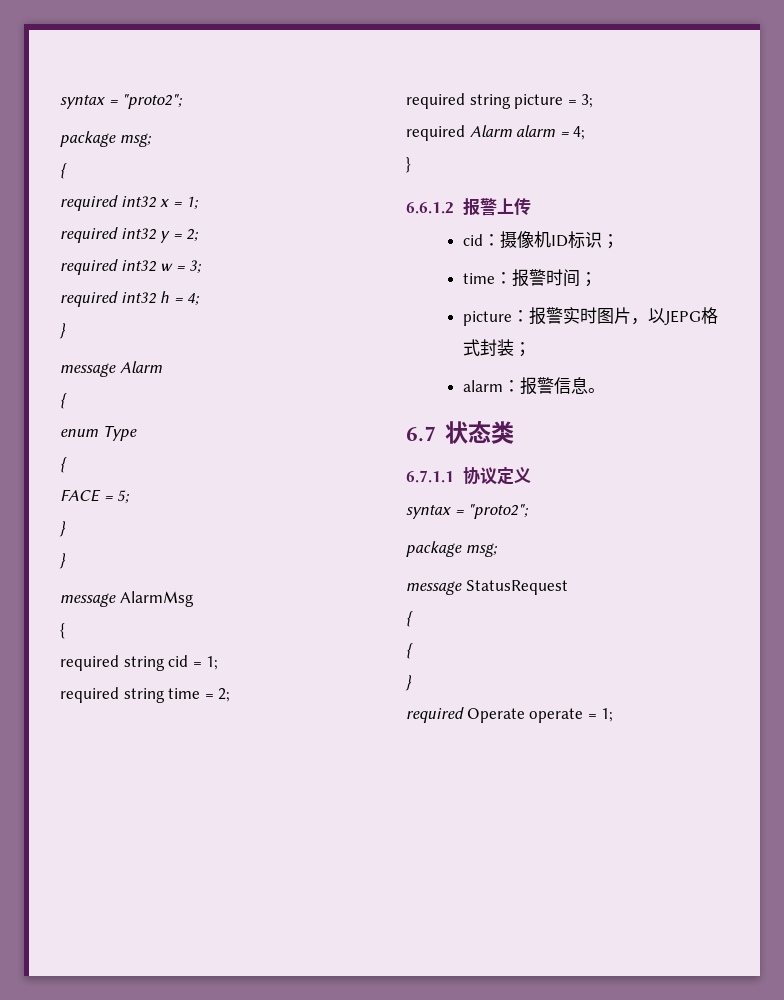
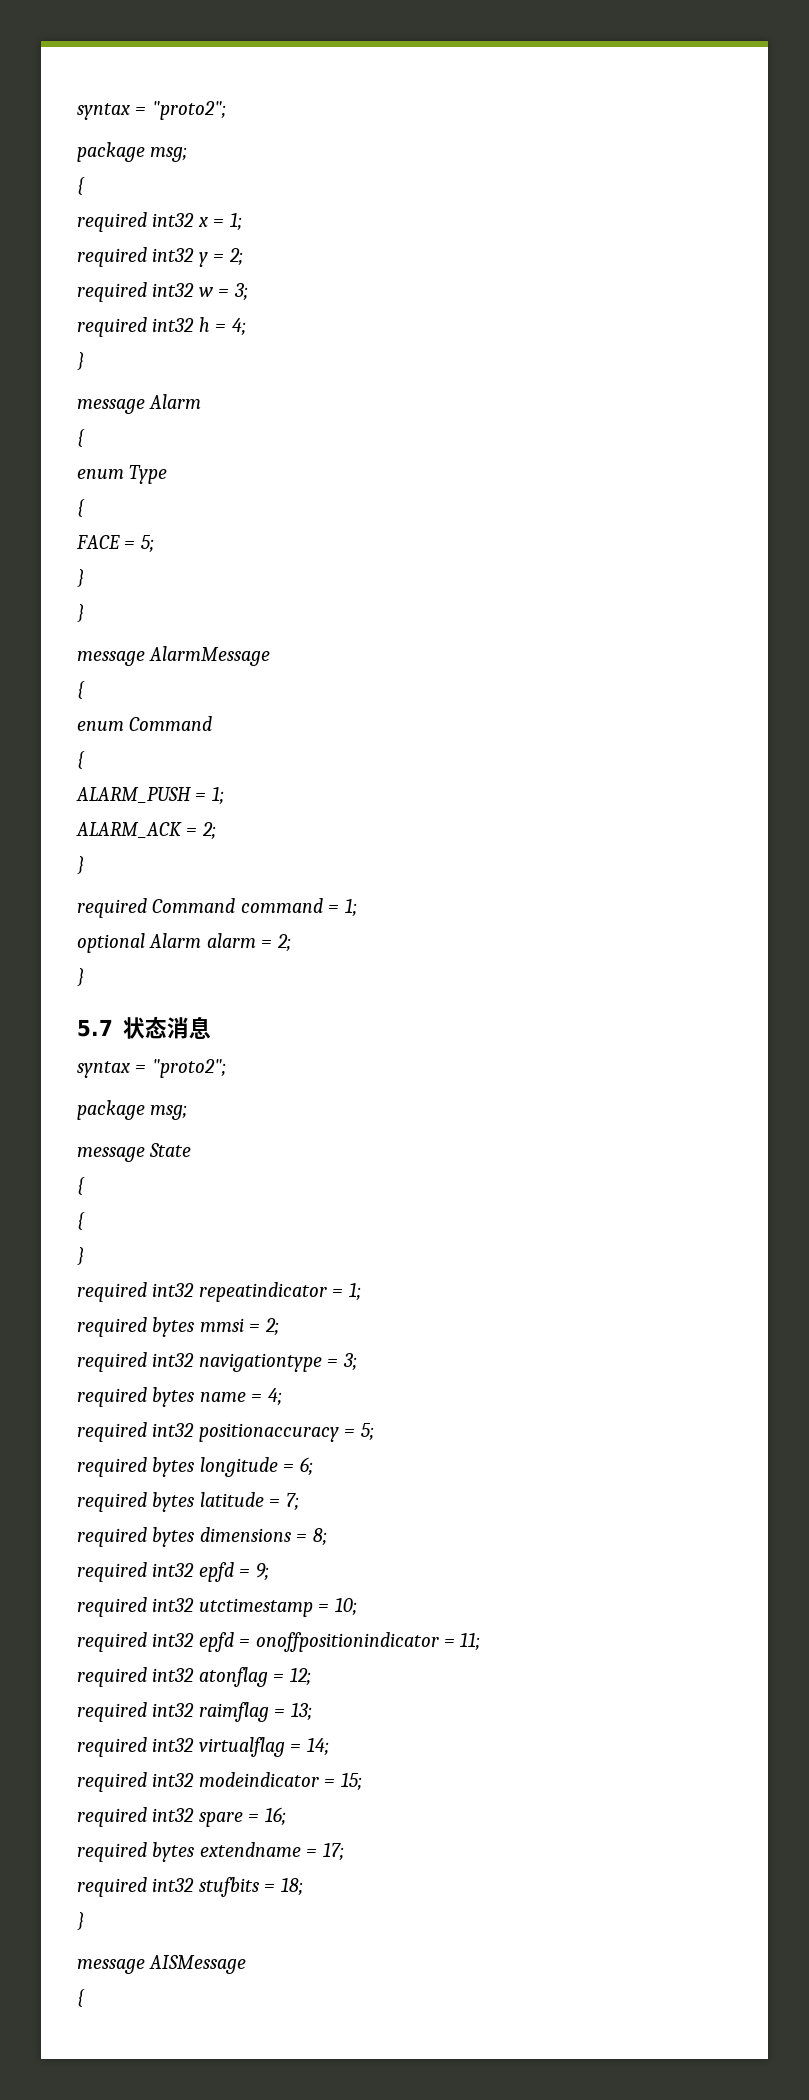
[119,591,194,607] [60,623,65,639] [60,655,219,671] [60,687,231,703] [406,93,594,109] [406,125,465,141] AlarmMsg // { // required string cid = 1; // required string time = 2; // required string picture = 3; // required -> [149,646,271,666] [77,681,85,699] [77,716,213,731] [77,751,85,769] [76,786,224,805] [76,822,216,840] [77,856,85,874] [77,898,357,918] [77,933,145,953] AlarmMessage // { // enum Command // { // ALARM_PUSH = 1; // ALARM_ACK = 2; // } // required Command command = 1; // optional
[573,126,586,140] [406,157,411,173] [406,198,531,216] [462,231,619,249] [462,269,597,287] [462,307,718,326] [462,339,531,357] [462,377,605,395] [406,421,514,444] [406,467,531,485] 4; // } // 6.6.1.2报警上传 // cid：摄像机ID标识； // time：报警时间； // picture：报警实时图片，以JEPG格式封装； // alarm：报警信息。 // 6.7状态类 // 6.7.1.1协议定义 -> [276,934,291,952] [77,968,85,986] [77,1016,211,1039] 2; // } // 5.7状态消息
[465,580,568,595] StatusRequest -> [149,1143,192,1157] State
[466,708,614,723] Operate operate = 1; -> [152,1282,361,1302] [77,1317,279,1337] [77,1352,357,1372] [77,1387,282,1407] [77,1422,374,1442] [77,1457,313,1477] [77,1492,299,1512] [77,1527,327,1547] [77,1562,269,1582] [77,1597,357,1617] [77,1632,481,1652] [77,1667,311,1687] [77,1702,312,1722] [77,1737,329,1757] [77,1772,362,1792] [77,1807,286,1827] [77,1842,344,1862] [77,1877,303,1897] [77,1912,85,1930] [77,1955,247,1974] [77,1989,85,2007] int32 repeatindicator = 1; // required bytes mmsi = 2; // required int32 navigationtype = 3; // required bytes name = 4; // required int32 positionaccuracy = 5; // required bytes longitude = 6; // required bytes latitude = 7; // required bytes dimensions = 8; // required int32 epfd = 9; // required int32 utctimestamp = 10; // required int32 epfd = onoffpositionindicator = 11; // required int32 atonflag = 12; // required int32 raimflag = 13; // required int32 virtualflag = 14; // required int32 modeindicator = 15; // required int32 spare = 16; // required bytes extendname = 17; // required int32 stufbits = 18; // } // message AISMessage // {

